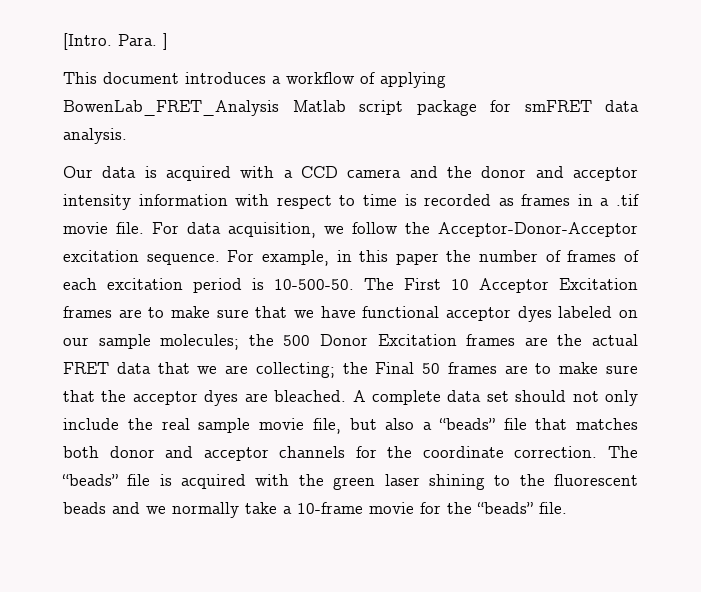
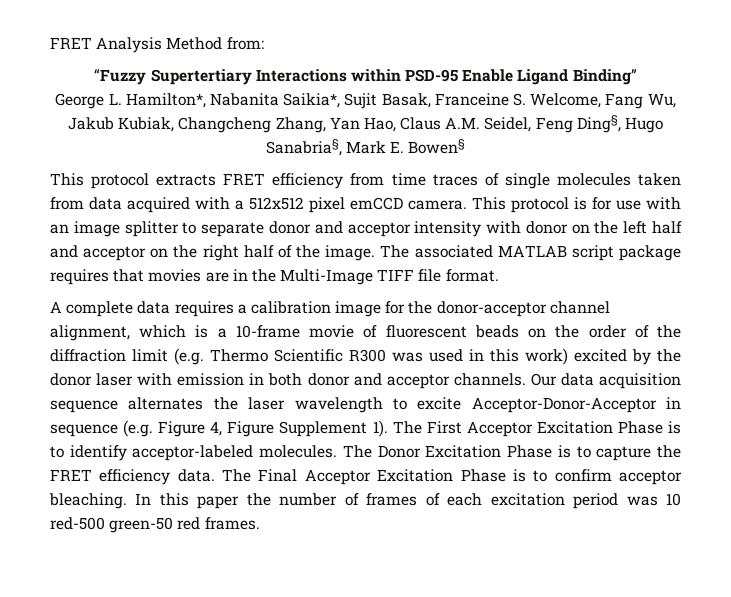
[63,33,168,50] [63,72,446,88] [63,100,639,116] [63,128,127,144] [63,166,638,181] [63,194,639,210] [63,222,638,238] [63,250,352,266] [Intro. Para. ] // This document introduces a workflow of applying BowenLab_FRET_Analysis Matlab script package for smFRET data analysis. // Our data is acquired with a CCD camera and the donor and acceptor intensity information with respect to time is recorded as frames in a .tif movie file. For data acquisition, we follow the Acceptor-Donor-Acceptor excitation sequence. For example, in -> [50,37,264,53] [94,69,637,85] [55,93,676,109] [67,115,664,133] [265,139,466,156] [50,173,681,189] [50,197,681,213] [50,221,683,237] [50,245,681,261] [50,269,499,285] [50,301,610,317] [50,325,682,341] [50,348,681,365] [50,373,681,389] [50,397,681,413] [50,420,681,437] [50,445,682,461] [50,469,682,485] [49,493,152,509] FRET Analysis Method from: // “Fuzzy Supertertiary Interactions within PSD-95 Enable Ligand Binding” // George L. Hamilton*, Nabanita Saikia*, Sujit Basak, Franceine S. Welcome, Fang Wu, Jakub Kubiak, Changcheng Zhang, Yan Hao, Claus A.M. Seidel, Feng Ding§, Hugo Sanabria§, Mark E. Bowen§ // This protocol extracts FRET efficiency from time traces of single molecules taken from data acquired with a 512x512 pixel emCCD camera. This protocol is for use with an image splitter to separate donor and acceptor intensity with donor on the left half and acceptor on the right half of the image. The associated MATLAB script package requires that movies are in the Multi-Image TIFF file format. // A complete data requires a calibration image for the donor-acceptor channel alignment, which is a 10-frame movie of fluorescent beads on the order of the diffraction limit (e.g. Thermo Scientific R300 was used in this work) excited by the donor laser with emission in both donor and acceptor channels. Our data acquisition sequence alternates the laser wavelength to excite Acceptor-Donor-Acceptor in sequence (e.g. Figure 4, Figure Supplement 1). The First Acceptor Excitation Phase is to identify acceptor-labeled molecules. The Donor Excitation Phase is to capture the FRET efficiency data. The Final Acceptor Excitation Phase is to confirm acceptor bleaching. In
[252,278,638,293] [63,306,638,322] [63,334,639,350] [63,362,638,378] [63,390,638,406] [63,418,638,434] [63,446,638,461] [62,474,638,490] [63,502,567,518] is 10-500-50. The First 10 Acceptor Excitation frames are to make sure that we have functional acceptor dyes labeled on our sample molecules; the 500 Donor Excitation frames are the actual FRET data that we are collecting; the Final 50 frames are to make sure that the acceptor dyes are bleached. A complete data set should not only include the real sample movie file, but also a “beads” file that matches both donor and acceptor channels for the coordinate correction. The “beads” file is acquired with the green laser shining to the fluorescent beads and we normally take a 10-frame movie for the “beads” file. -> [626,493,681,506] [50,517,260,533] was 10 red-500 green-50 red frames.

